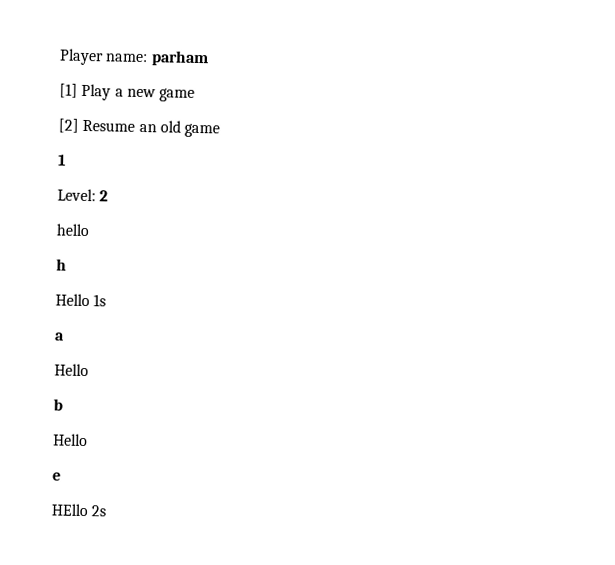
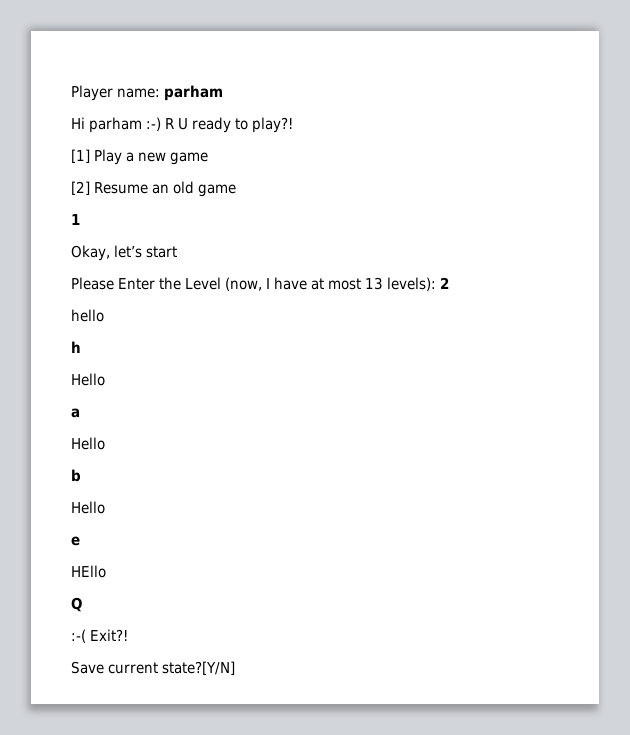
(209, 58) none -> [71,117,293,133] // Hi parham :-) R U ready to play?!
[57,188,96,202] Level: -> [71,245,177,261] [71,277,436,291] Okay, let’s start // Please Enter the Level (now, I have at most 13 levels):
[93,294,107,307] 1s -> (105, 379) none
[91,505,107,517] 2s -> [71,597,82,612] [71,629,128,643] [71,661,235,675] // Q // :-( Exit?! // Save current state?[Y/N]

